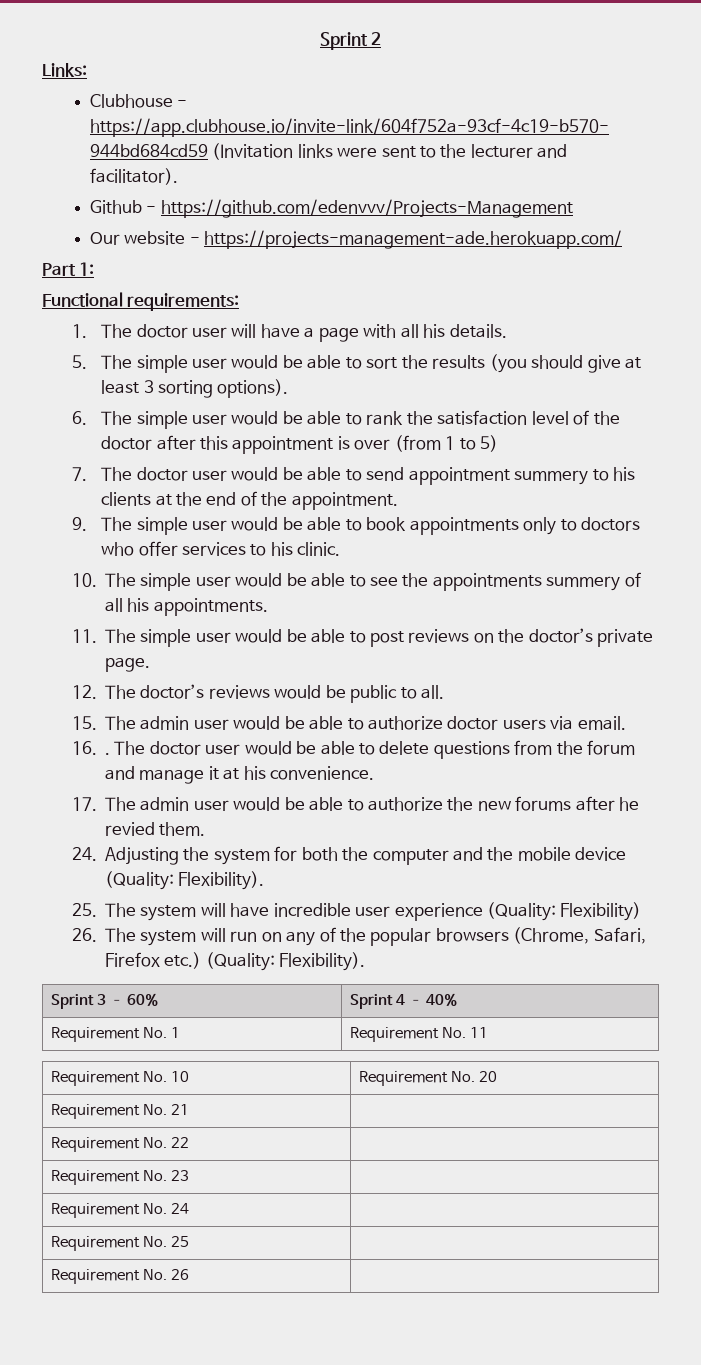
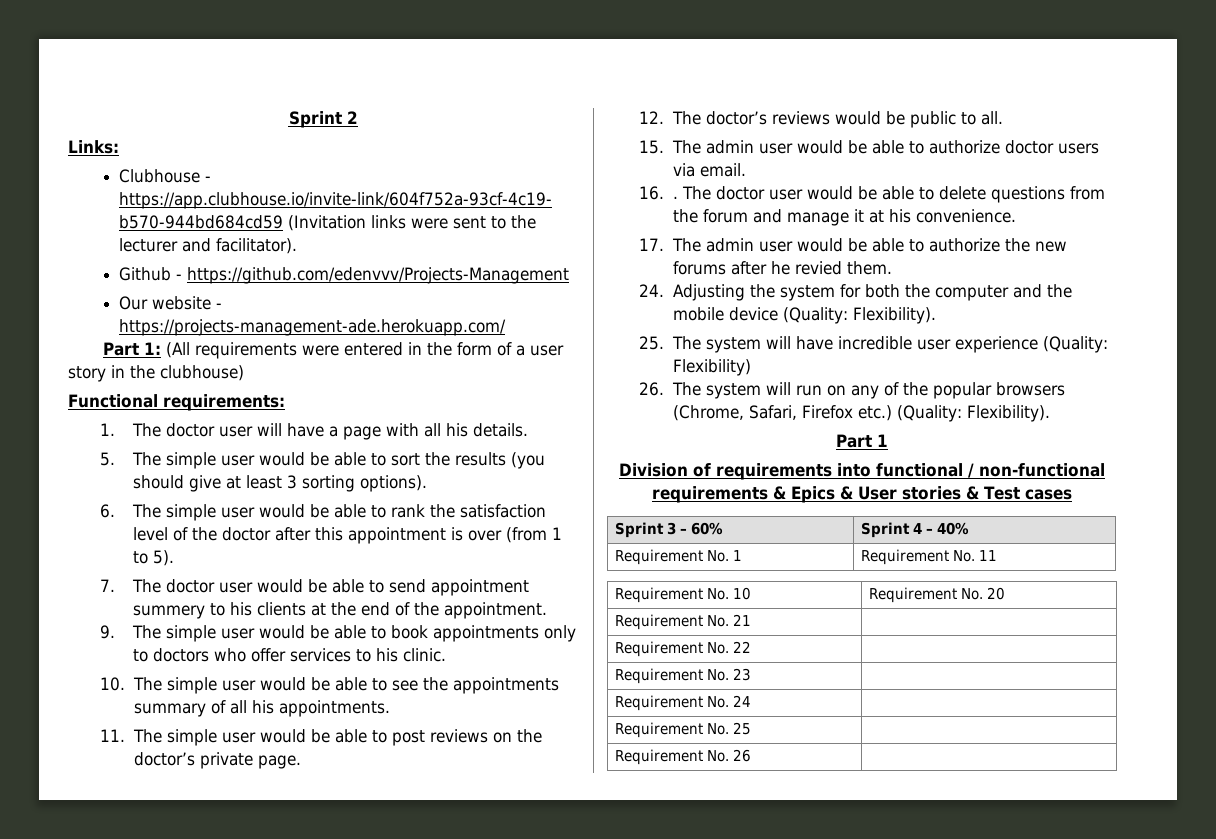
(95, 269) none -> [166,342,565,359] [68,365,244,382] (All requirements were entered in the form of a user story in the clubhouse)
[480,435,499,452] 5) -> [152,550,174,566] 5).
[546,576,621,591] summery -> [133,703,206,717] summary
(366, 961) none -> [836,434,888,448] [619,463,1105,480] [652,486,1072,503] // Part 1 // Division of requirements into functional / non-functional requirements & Epics & User stories & Test cases

